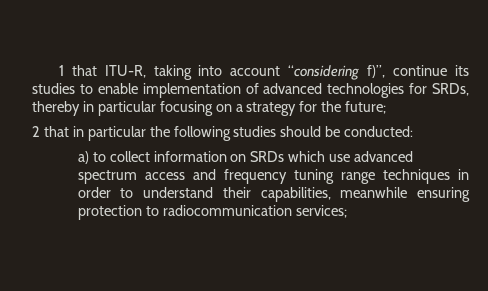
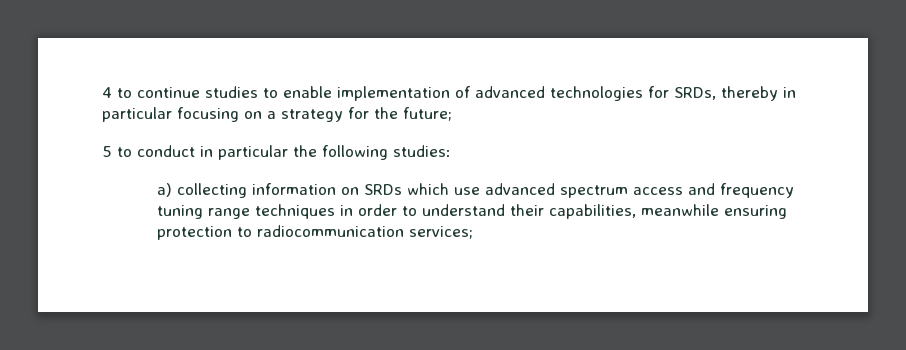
[58,65,470,80] 1 that ITU-R, taking into account “considering f)”, continue its -> [102,87,200,98] 4 to continue
[32,126,69,137] 2 that -> [102,145,195,157] 5 to conduct
[233,126,414,137] studies should be conducted: -> [393,145,451,157] studies:
[92,151,150,162] to collect -> [177,183,248,198] collecting

